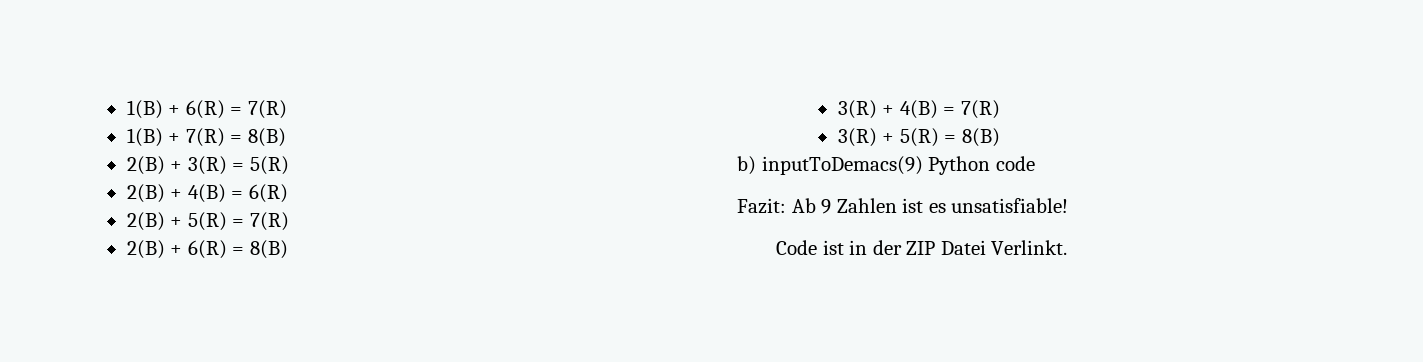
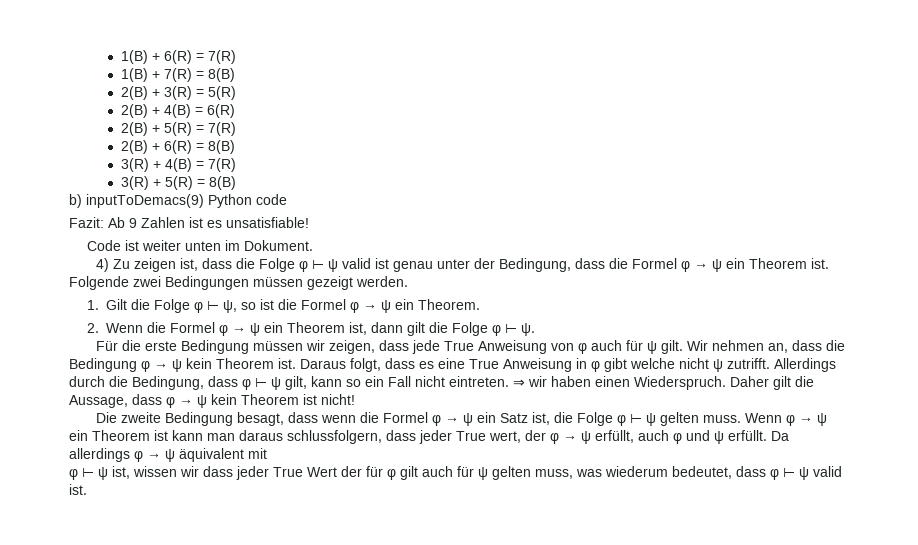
[849,240,1068,255] in der ZIP Datei Verlinkt. -> [142,240,314,251] [95,258,829,272] [69,276,408,290] [87,299,481,313] [87,322,536,336] [95,340,845,354] [69,358,836,372] [69,376,814,390] [69,394,355,408] [95,412,827,426] [69,430,789,444] [69,448,267,462] [69,466,842,480] [69,484,87,495] weiter unten im Dokument. // 4) Zu zeigen ist, dass die Folge φ ⊢ ψ valid ist genau unter der Bedingung, dass die Formel φ → ψ ein Theorem ist. Folgende zwei Bedingungen müssen gezeigt werden. // 1. Gilt die Folge φ ⊢ ψ, so ist die Formel φ → ψ ein Theorem. // 2. Wenn die Formel φ → ψ ein Theorem ist, dann gilt die Folge φ ⊢ ψ. // Für die erste Bedingung müssen wir zeigen, dass jede True Anweisung von φ auch für ψ gilt. Wir nehmen an, dass die Bedingung φ → ψ kein Theorem ist. Daraus folgt, dass es eine True Anweisung in φ gibt welche nicht ψ zutrifft. Allerdings durch die Bedingung, dass φ ⊢ ψ gilt, kann so ein Fall nicht eintreten. ⇒ wir haben einen Wiederspruch. Daher gilt die Aussage, dass φ → ψ kein Theorem ist nicht! // Die zweite Bedingung besagt, dass wenn die Formel φ → ψ ein Satz ist, die Folge φ ⊢ ψ gelten muss. Wenn φ → ψ ein Theorem ist kann man daraus schlussfolgern, dass jeder True wert, der φ → ψ erfüllt, auch φ und ψ erfüllt. Da allerdings φ → ψ äquivalent mit // φ ⊢ ψ ist, wissen wir dass jeder True Wert der für φ gilt auch für ψ gelten muss, was wiederum bedeutet, dass φ ⊢ ψ valid ist.

